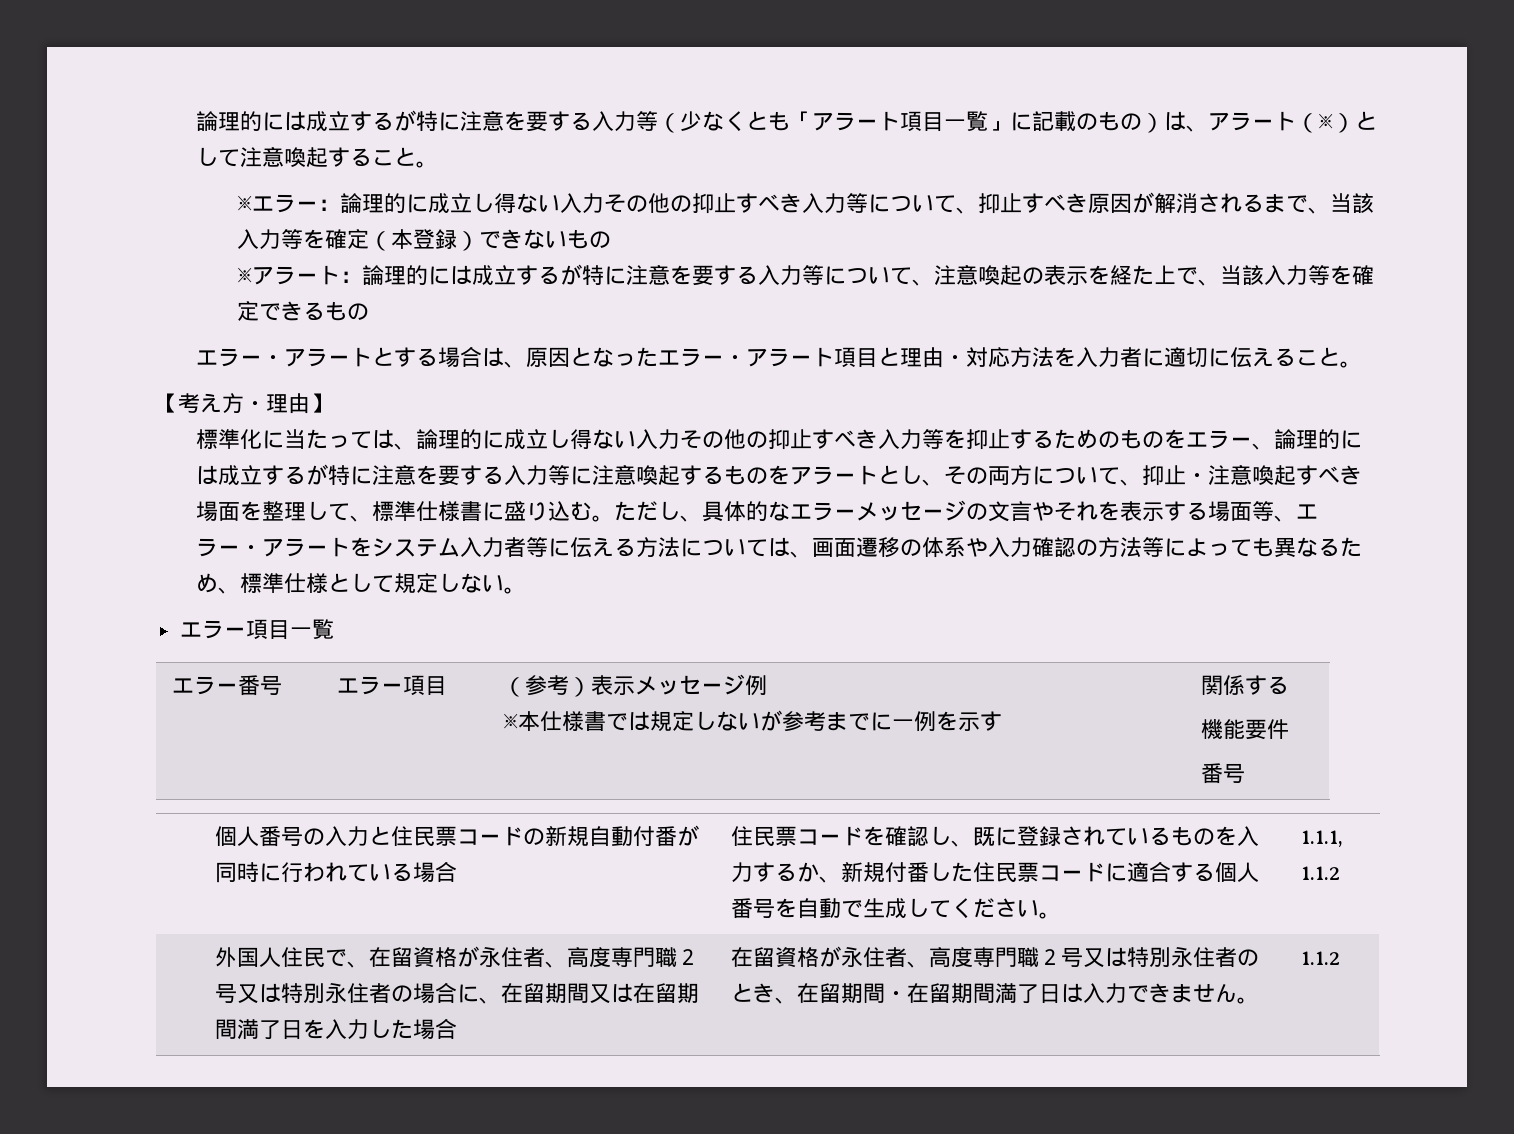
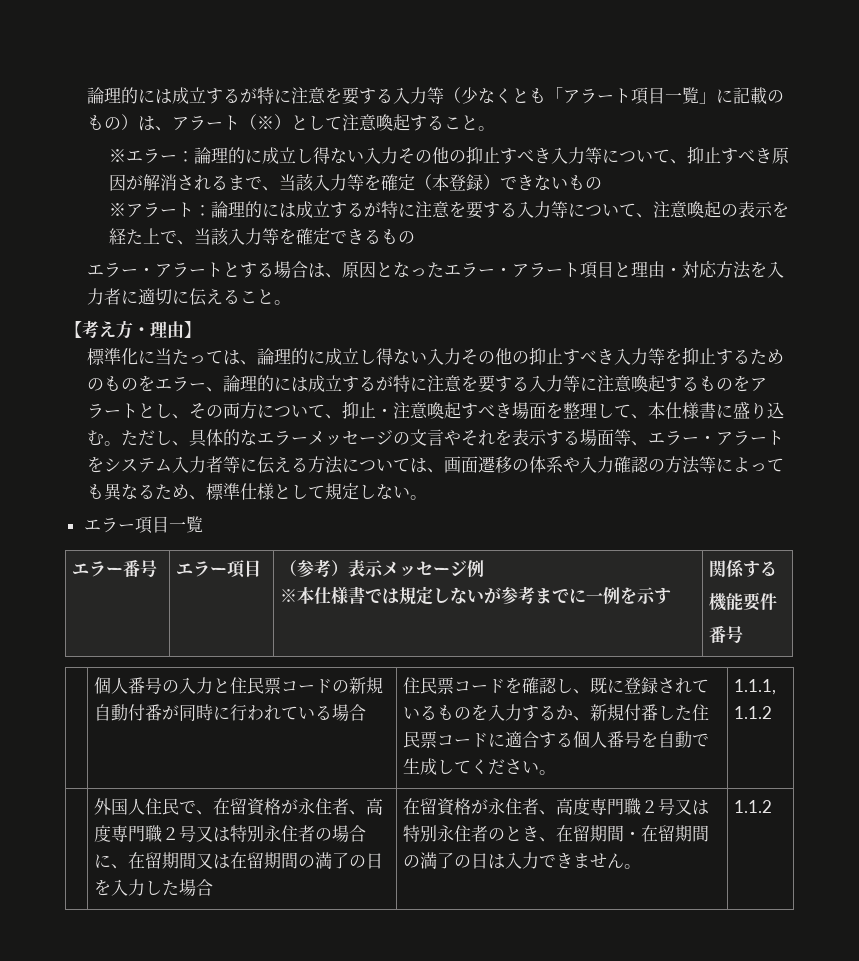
[372,501,417,521] 標準 -> [648,402,666,419] 本
[237,1019,282,1040] 満了 -> [298,852,367,869] の満了の
[995,983,1040,1004] 満了 -> [403,852,472,869] の満了の

